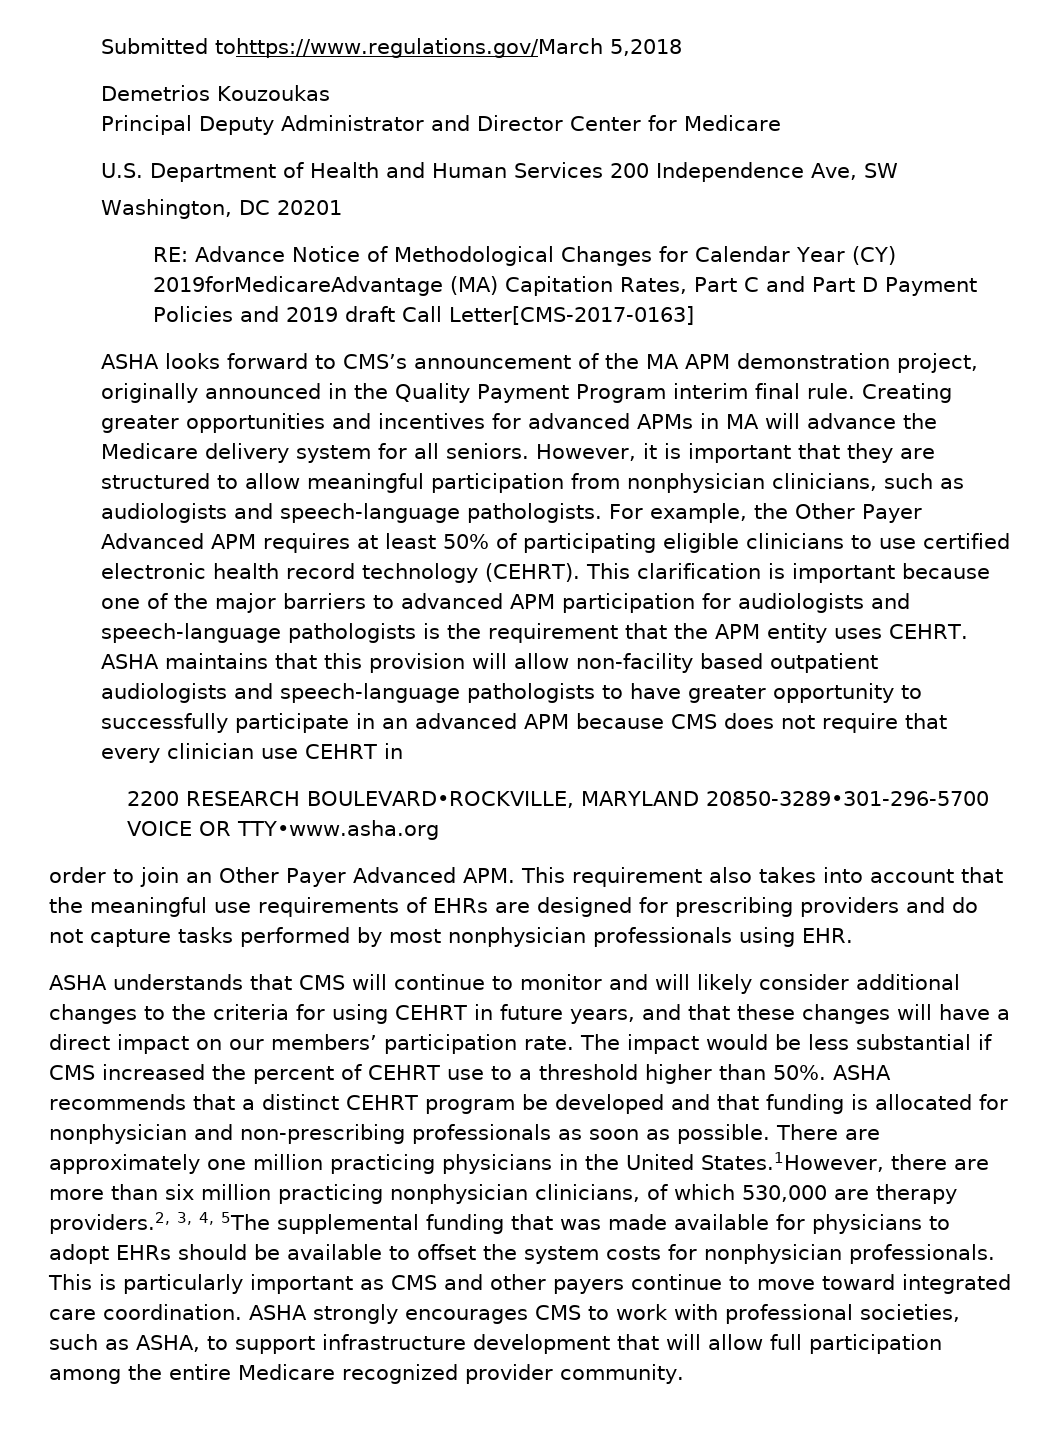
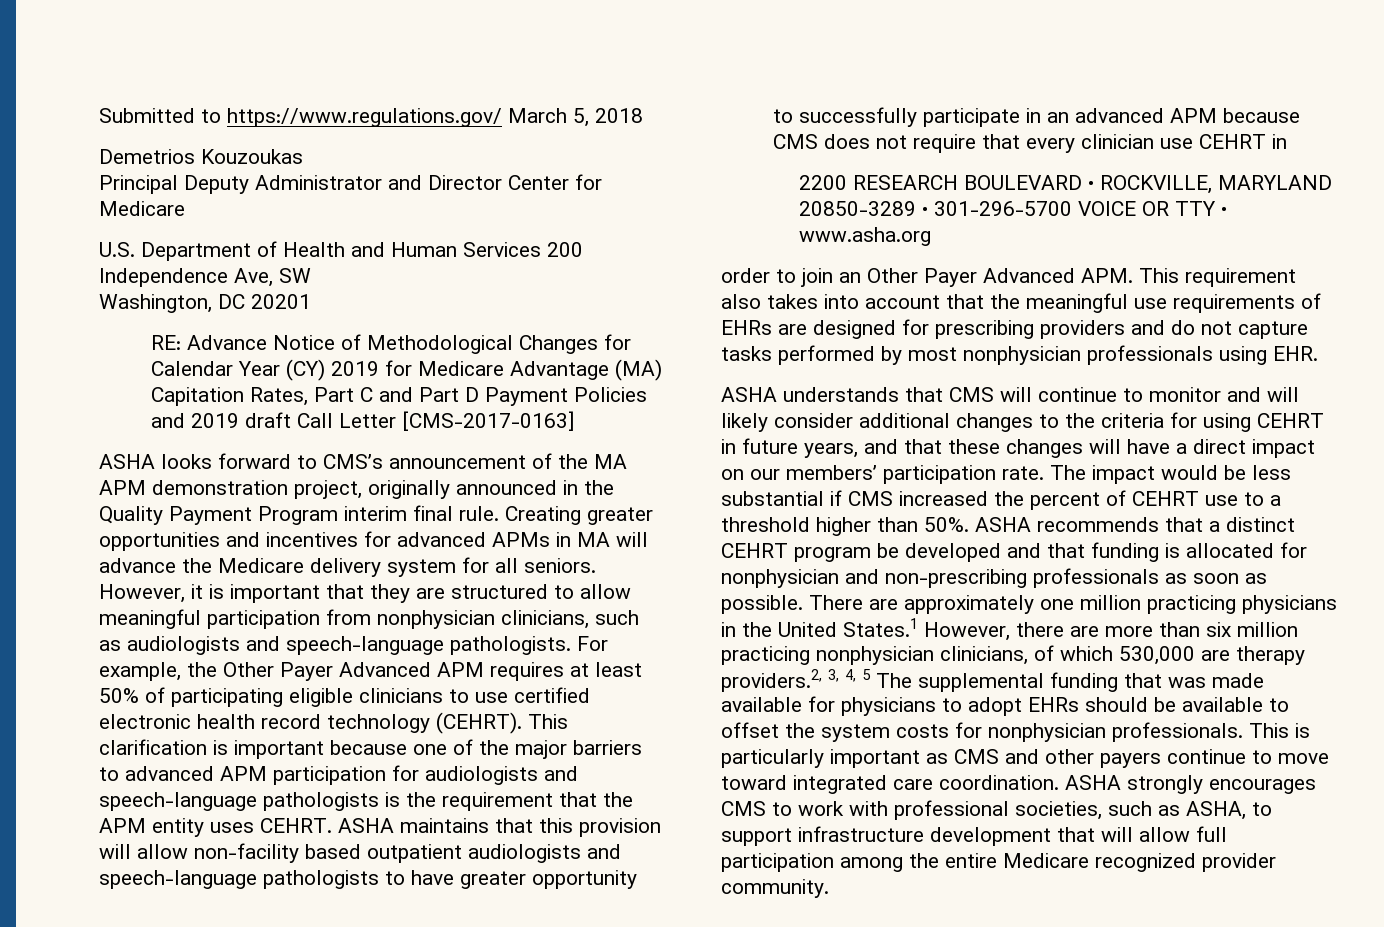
[215,38,683,58] tohttps://www.regulations.gov/March 5,2018 -> [201,108,644,127] to https://www.regulations.gov/ March 5, 2018
[153,276,444,296] 2019forMedicareAdvantage -> [331,360,610,380] 2019 for Medicare Advantage
[449,306,695,325] Letter[CMS-2017-0163] -> [339,411,576,431] Letter [CMS-2017-0163]
[307,791,990,808] [127,820,440,840] BOULEVARD•ROCKVILLE, MARYLAND 20850-3289•301-296-5700 VOICE OR TTY•www.asha.org -> [964,175,1333,194] [799,201,1228,216] [799,227,932,246] BOULEVARD • ROCKVILLE, MARYLAND 20850-3289 • 301-296-5700 VOICE OR TTY • www.asha.org
[700,1152,884,1172] States.1However, -> [843,618,1010,641] States.1 However,
[221,1212,270,1230] 5The -> [862,669,912,688] 5 The

